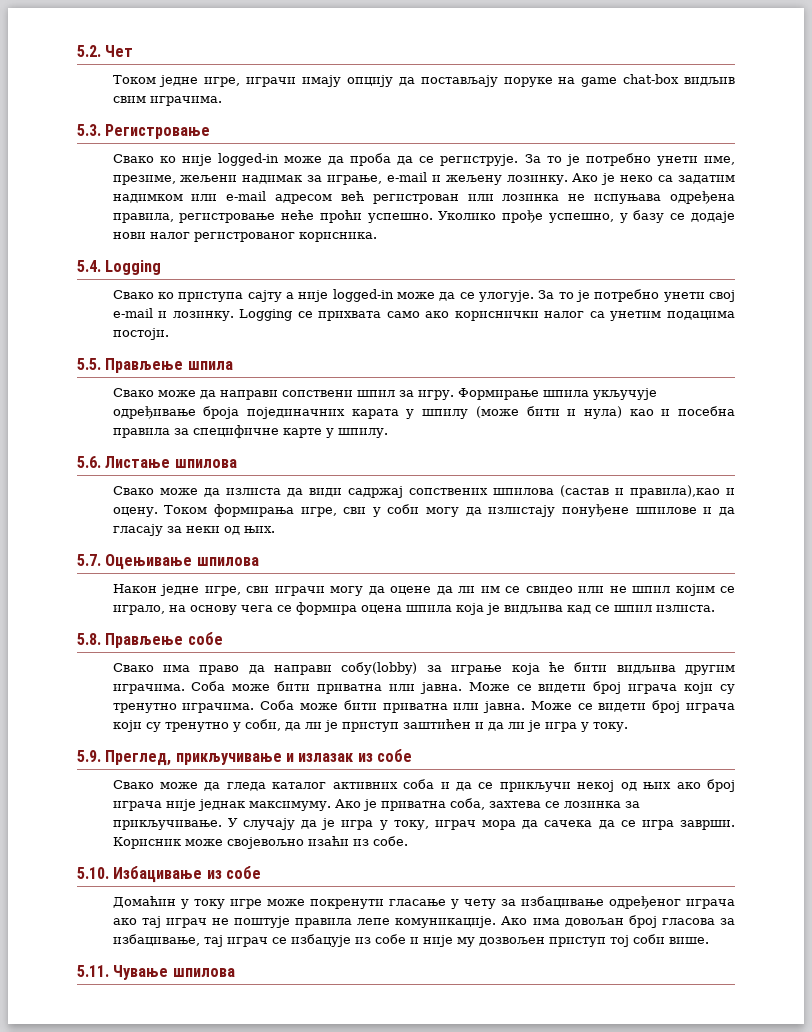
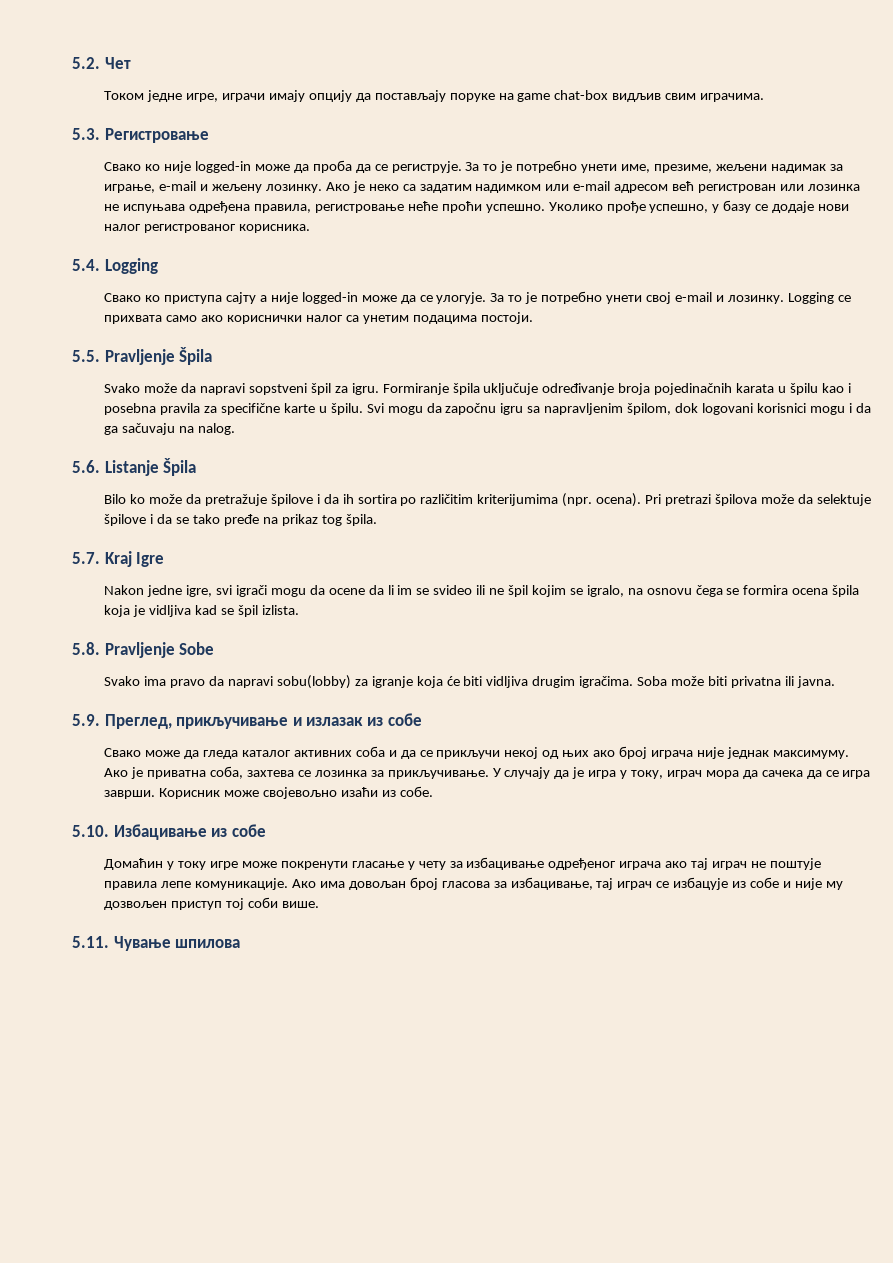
[105,358,233,373] [112,388,657,400] [112,406,736,419] [112,425,388,438] [77,456,237,468] [112,485,735,498] [112,504,735,517] [112,524,275,536] [77,554,259,570] [112,584,736,596] [112,602,715,615] [77,632,223,648] [112,662,735,675] [112,681,735,694] [112,700,735,713] [112,719,628,732] Прављење шпила // Свако може да направи сопствени шпил за игру. Формирање шпила укључује одређивање броја појединачних карата у шпилу (може бити и нула) као и посебна правила за специфичне карте у шпилу. // 5.6. Листање шпилова // Свако може да излиста да види садржај сопствених шпилова (састав и правила),као и оцену. Током формирања игре, сви у соби могу да излистају понуђене шпилове и да гласају за неки од њих. // 5.7. Оцењивање шпилова // Након једне игре, сви играчи могу да оцене да ли им се свидео или не шпил којим се играло, на основу чега се формира оцена шпила која је видљива кад се шпил излиста. // 5.8. Прављење собе // Свако има право да направи собу(lobby) за играње која ће бити видљива другим играчима. Соба може бити приватна или јавна. Може се видети број играча који су тренутно играчима. Соба може бити приватна или јавна. Може се видети број играча који су тренутно у соби, да ли је приступ заштићен и да ли је игра у току. -> [104,347,213,365] [104,383,851,395] [104,403,871,415] [104,423,236,435] [72,458,197,476] [104,493,871,507] [104,514,377,526] [72,551,165,567] [104,585,860,597] [104,605,299,617] [72,642,215,658] [104,675,835,689] Pravljenje Špila // Svako može da napravi sopstveni špil za igru. Formiranje špila uključuje određivanje broja pojedinačnih karata u špilu kao i posebna pravila za specifične karte u špilu. Svi mogu da započnu igru sa napravljenim špilom, dok logovani korisnici mogu i da ga sačuvaju na nalog. // 5.6. Listanje Špila // Bilo ko može da pretražuje špilove i da ih sortira po različitim kriterijumima (npr. ocena). Pri pretrazi špilova može da selektuje špilove i da se tako pređe na prikaz tog špila. // 5.7. Kraj Igre // Nakon jedne igre, svi igrači mogu da ocene da li im se svideo ili ne špil kojim se igralo, na osnovu čega se formira ocena špila koja je vidljiva kad se špil izlista. // 5.8. Pravljenje Sobe // Svako ima pravo da napravi sobu(lobby) za igranje koja će biti vidljiva drugim igračima. Soba može biti privatna ili javna.

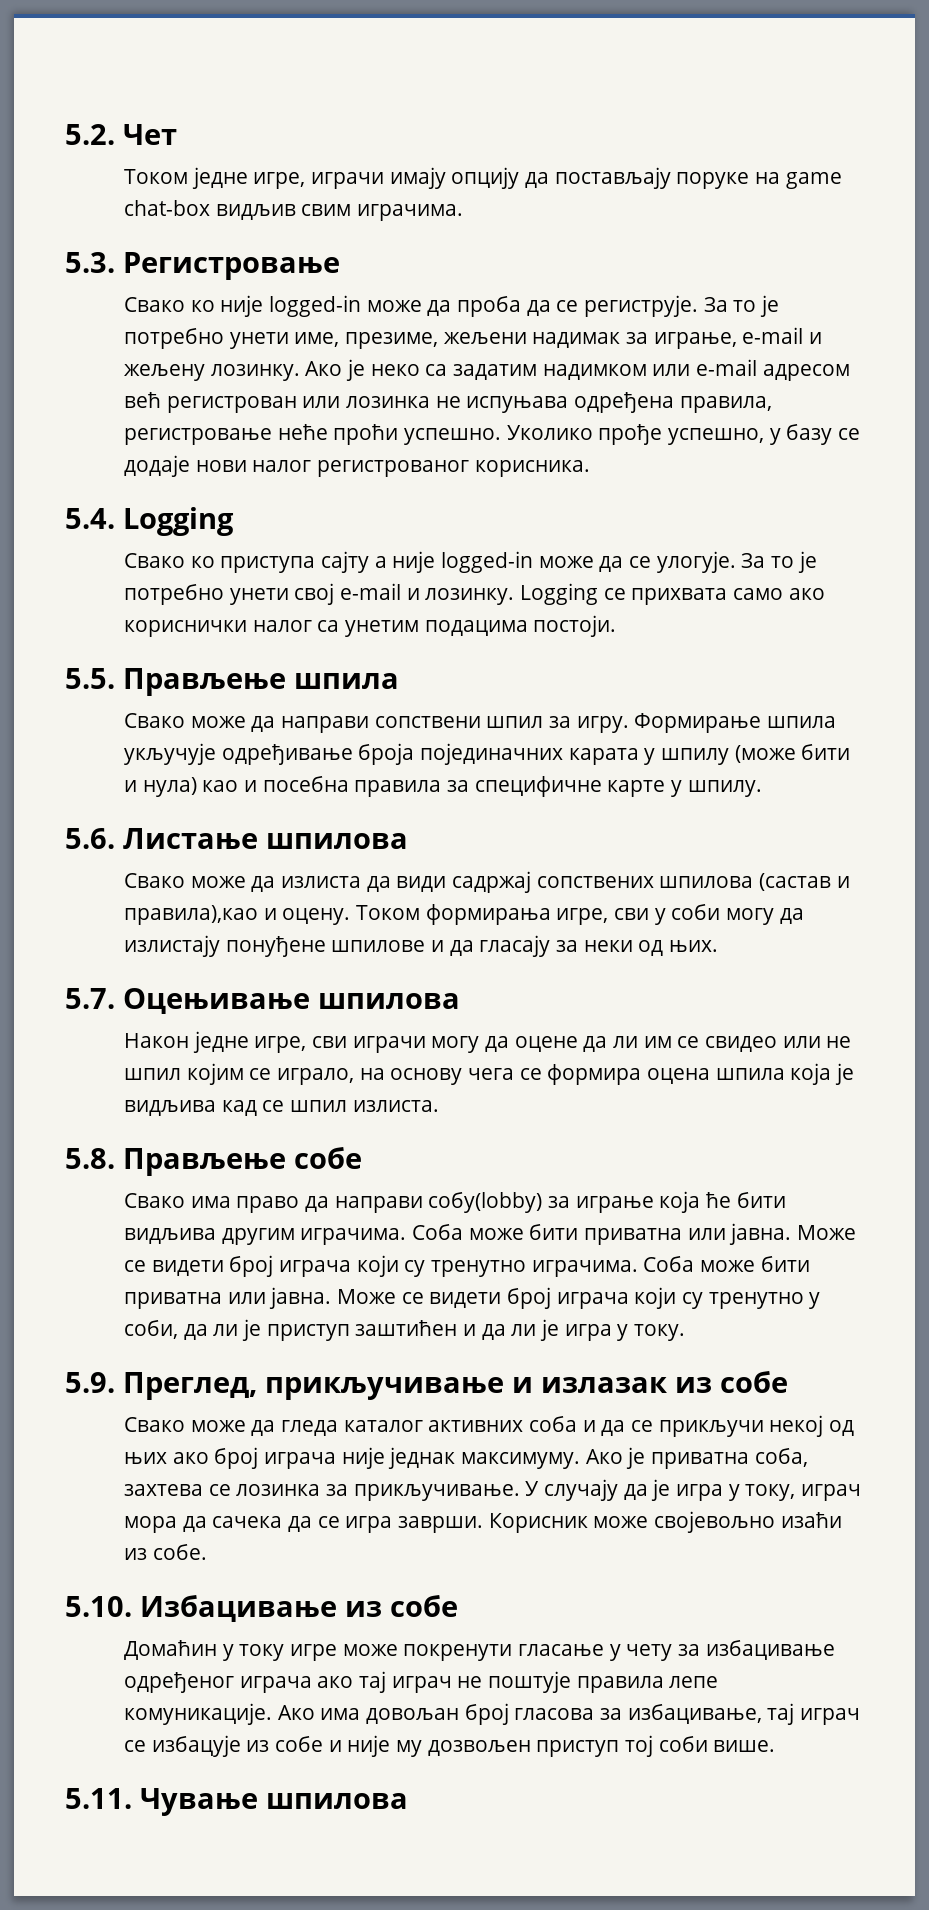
[104,347,213,365] [104,383,851,395] [104,403,871,415] [104,423,236,435] [72,458,197,476] [104,493,871,507] [104,514,377,526] [72,551,165,567] [104,585,860,597] [104,605,299,617] [72,642,215,658] [104,675,835,689] Pravljenje Špila // Svako može da napravi sopstveni špil za igru. Formiranje špila uključuje određivanje broja pojedinačnih karata u špilu kao i posebna pravila za specifične karte u špilu. Svi mogu da započnu igru sa napravljenim špilom, dok logovani korisnici mogu i da ga sačuvaju na nalog. // 5.6. Listanje Špila // Bilo ko može da pretražuje špilove i da ih sortira po različitim kriterijumima (npr. ocena). Pri pretrazi špilova može da selektuje špilove i da se tako pređe na prikaz tog špila. // 5.7. Kraj Igre // Nakon jedne igre, svi igrači mogu da ocene da li im se svideo ili ne špil kojim se igralo, na osnovu čega se formira ocena špila koja je vidljiva kad se špil izlista. // 5.8. Pravljenje Sobe // Svako ima pravo da napravi sobu(lobby) za igranje koja će biti vidljiva drugim igračima. Soba može biti privatna ili javna. -> [123,668,399,696] [124,713,837,733] [124,743,851,765] [124,776,762,797] [65,828,408,850] [124,871,850,893] [124,904,804,925] [124,935,719,957] [65,988,460,1014] [124,1031,852,1053] [124,1063,855,1085] [124,1100,439,1116] [65,1147,362,1176] [124,1191,786,1213] [124,1223,857,1245] [124,1255,810,1277] [124,1287,821,1309] [124,1319,686,1341] Прављење шпила // Свако може да направи сопствени шпил за игру. Формирање шпила укључује одређивање броја појединачних карата у шпилу (може бити и нула) као и посебна правила за специфичне карте у шпилу. // 5.6. Листање шпилова // Свако може да излиста да види садржај сопствених шпилова (састав и правила),као и оцену. Током формирања игре, сви у соби могу да излистају понуђене шпилове и да гласају за неки од њих. // 5.7. Оцењивање шпилова // Након једне игре, сви играчи могу да оцене да ли им се свидео или не шпил којим се играло, на основу чега се формира оцена шпила која је видљива кад се шпил излиста. // 5.8. Прављење собе // Свако има право да направи собу(lobby) за играње која ће бити видљива другим играчима. Соба може бити приватна или јавна. Може се видети број играча који су тренутно играчима. Соба може бити приватна или јавна. Може се видети број играча који су тренутно у соби, да ли је приступ заштићен и да ли је игра у току.

